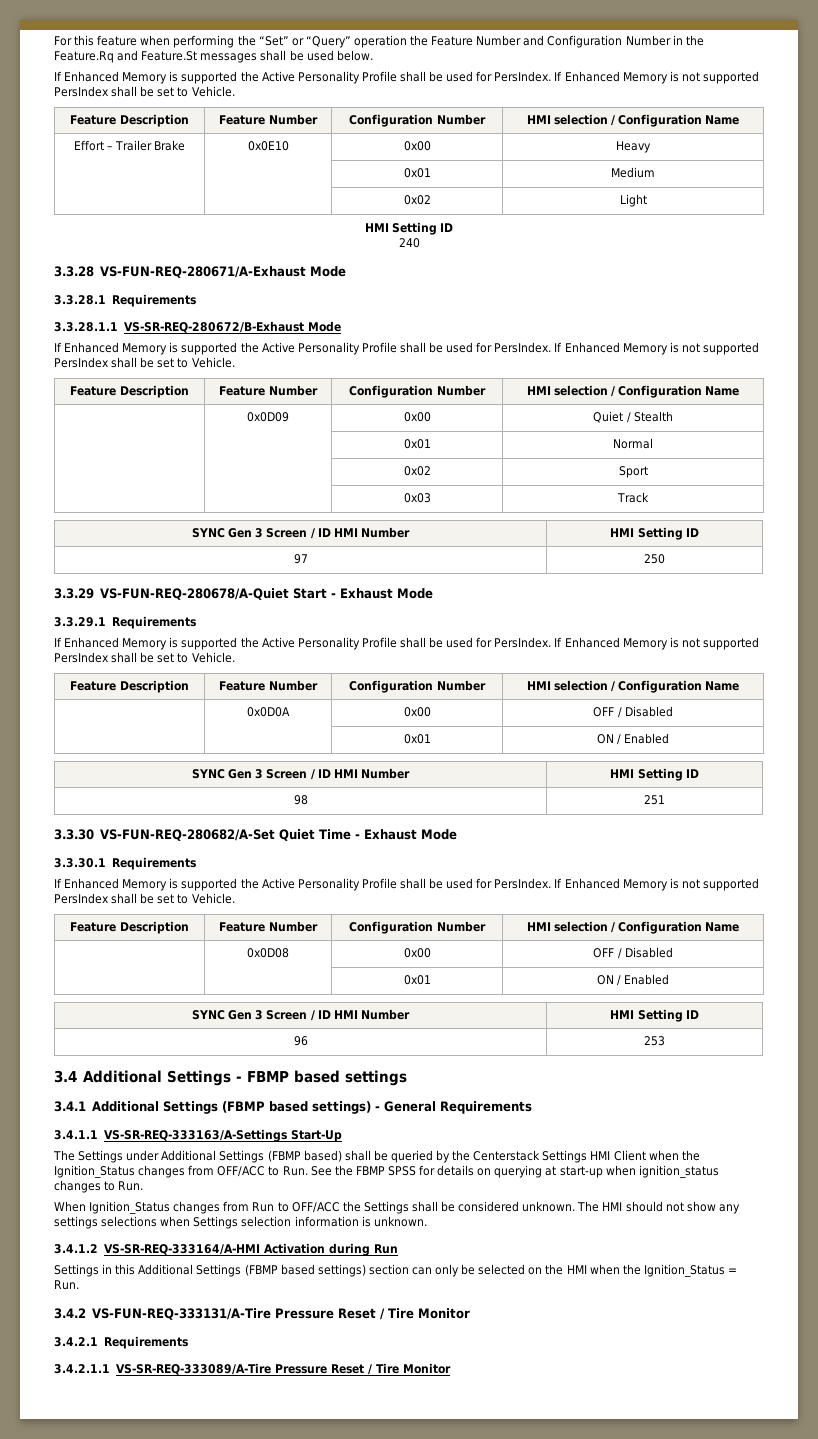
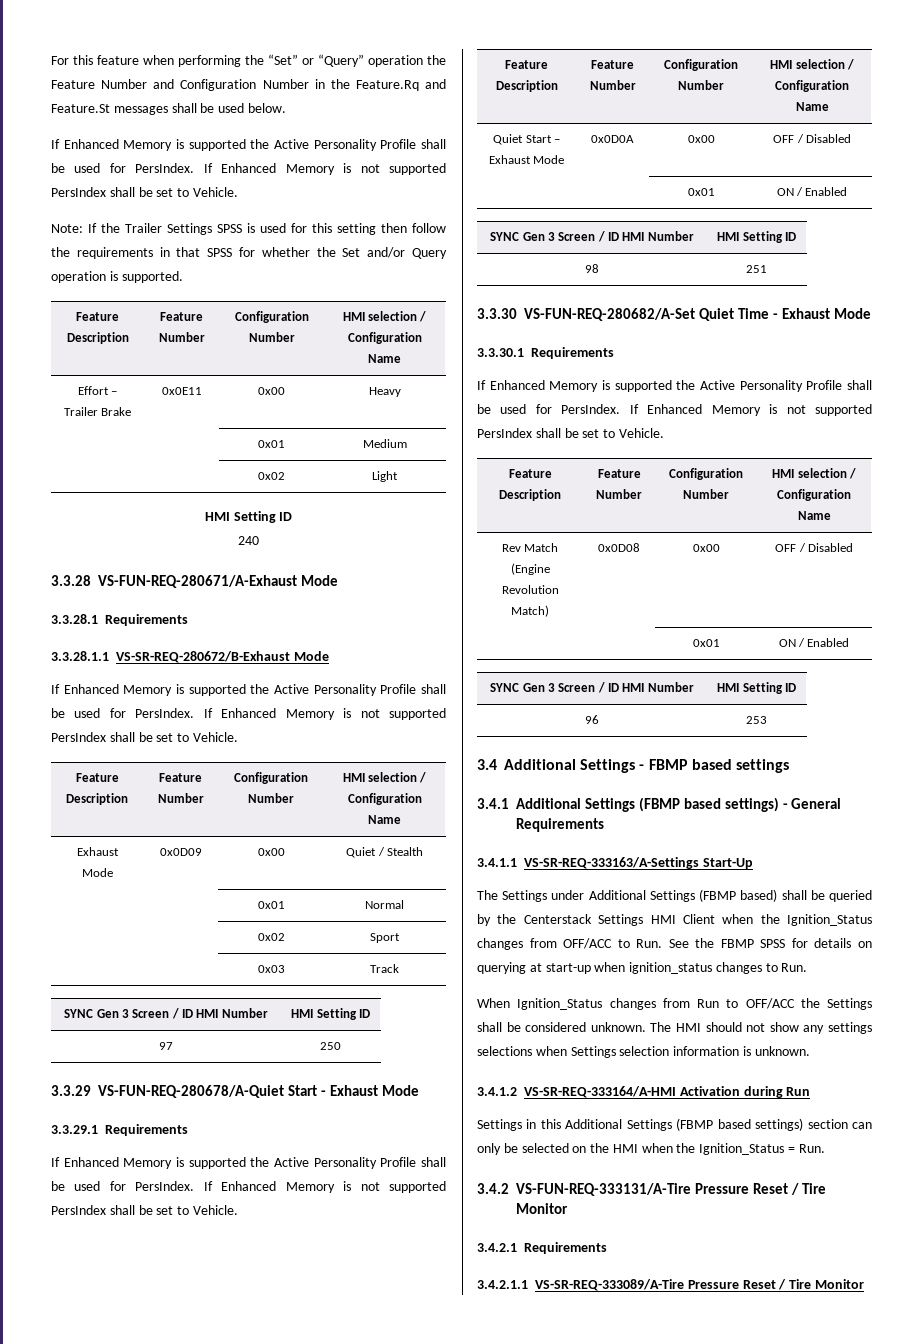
(235, 91) none -> [51,223,446,235] [51,247,448,259] [51,271,183,283] // Note: If the Trailer Settings SPSS is used for this setting then follow the requirements in that SPSS for whether the Set and/or Query operation is supported.
[247,141,289,151] 0x0E10 -> [161,387,202,395] 0x0E11
(740, 391) none -> [76,847,119,856] [81,868,113,877] Exhaust Mode
(740, 686) none -> [493,134,560,145] [488,155,565,164] Quiet Start – Exhaust Mode
(740, 927) none -> [501,543,559,552] [510,563,550,575] [501,585,559,594] [511,605,549,617] Rev Match (Engine Revolution Match)

